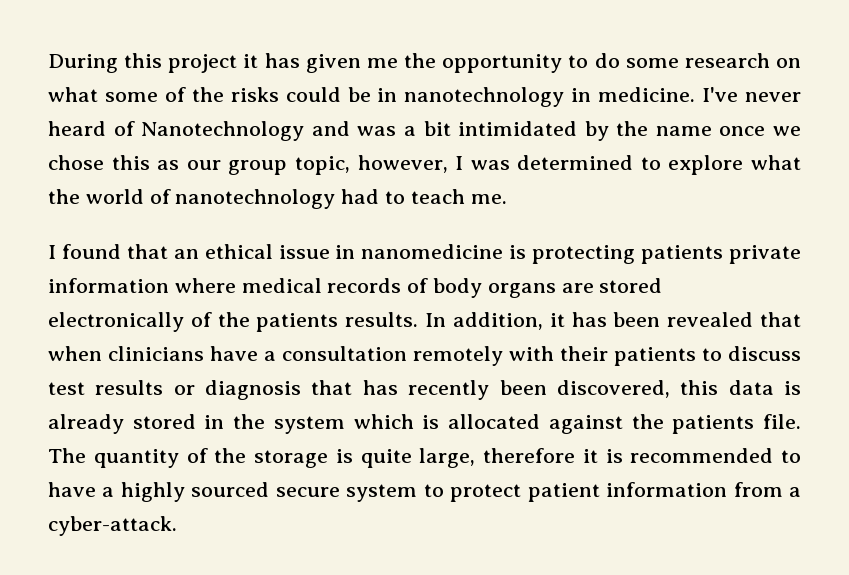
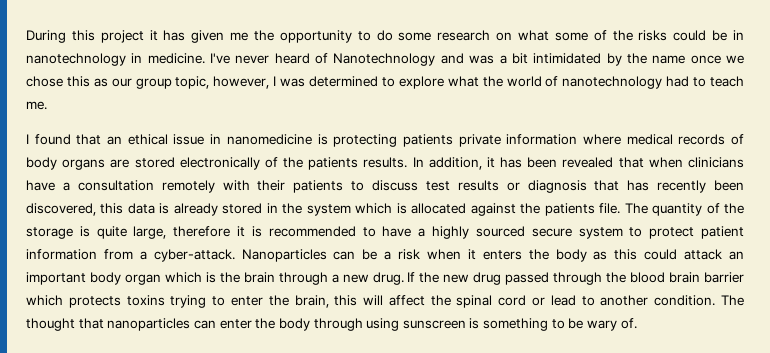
(177, 526) none -> [241,249,745,262] [26,272,745,285] [26,295,744,308] [26,318,637,331] Nanoparticles can be a risk when it enters the body as this could attack an important body organ which is the brain through a new drug. If the new drug passed through the blood brain barrier which protects toxins trying to enter the brain, this will affect the spinal cord or lead to another condition. The thought that nanoparticles can enter the body through using sunscreen is something to be wary of.

